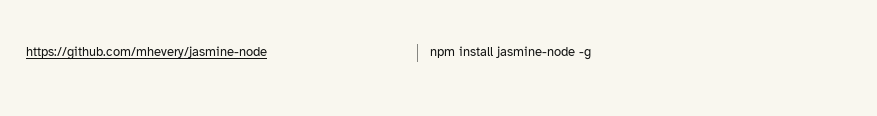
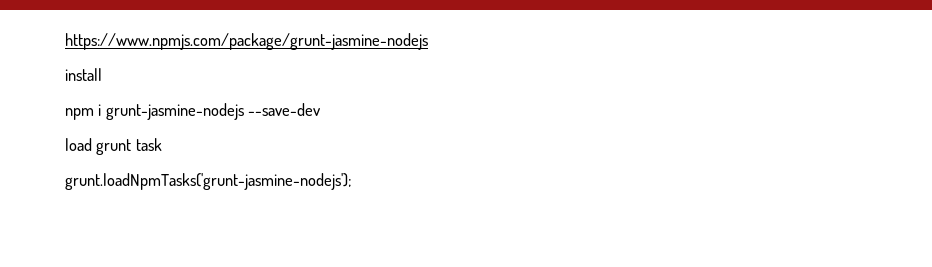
[26,46,267,60] https://github.com/mhevery/jasmine-node -> [65,33,428,50] [65,68,102,81] https://www.npmjs.com/package/grunt-jasmine-nodejs // install
[459,46,591,60] install jasmine-node -g -> [98,103,321,120] [65,138,162,155] [65,173,352,190] i grunt-jasmine-nodejs --save-dev // load grunt task // grunt.loadNpmTasks('grunt-jasmine-nodejs');

